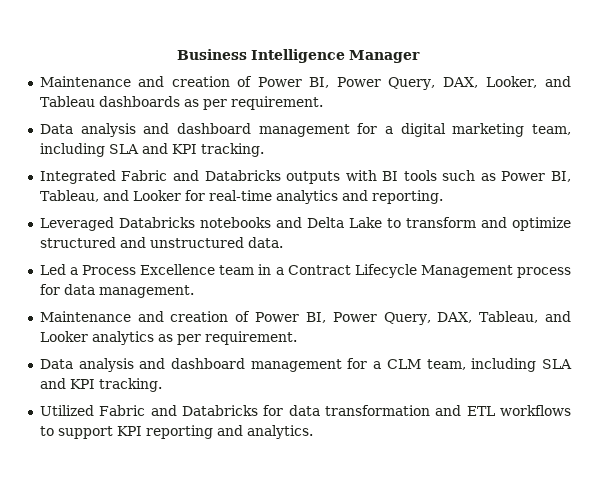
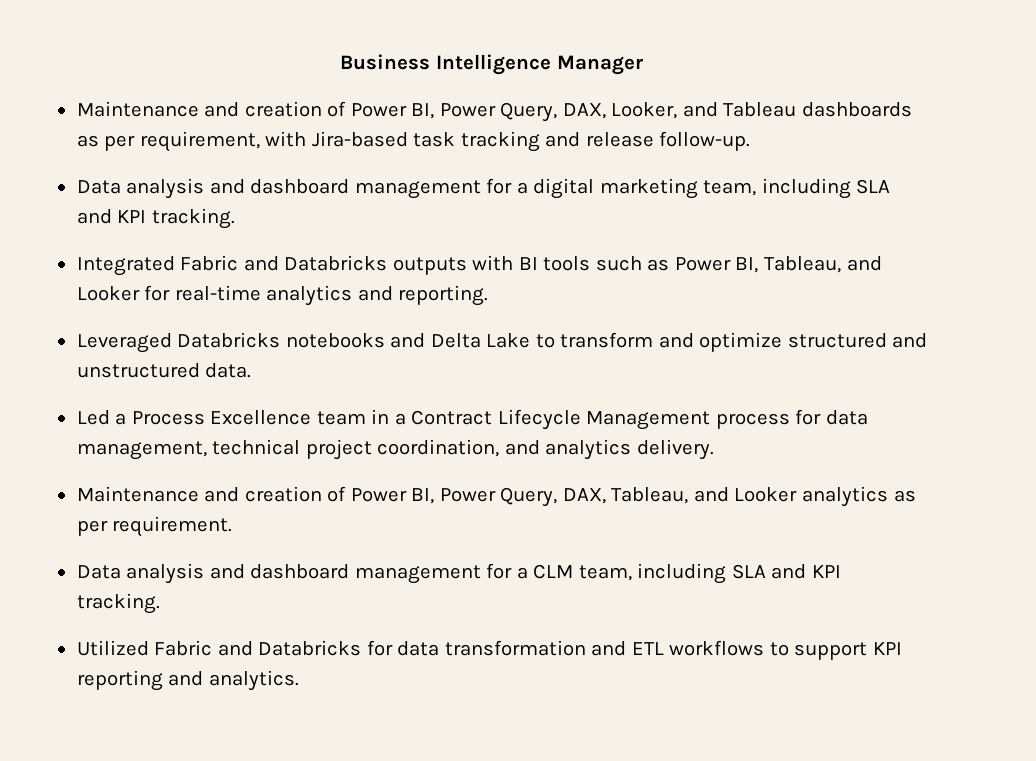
[230,96,323,110] requirement. -> [139,131,751,152] requirement, with Jira-based task tracking and release follow-up.
[98,285,194,298] management. -> [76,439,714,460] management, technical project coordination, and analytics delivery.

